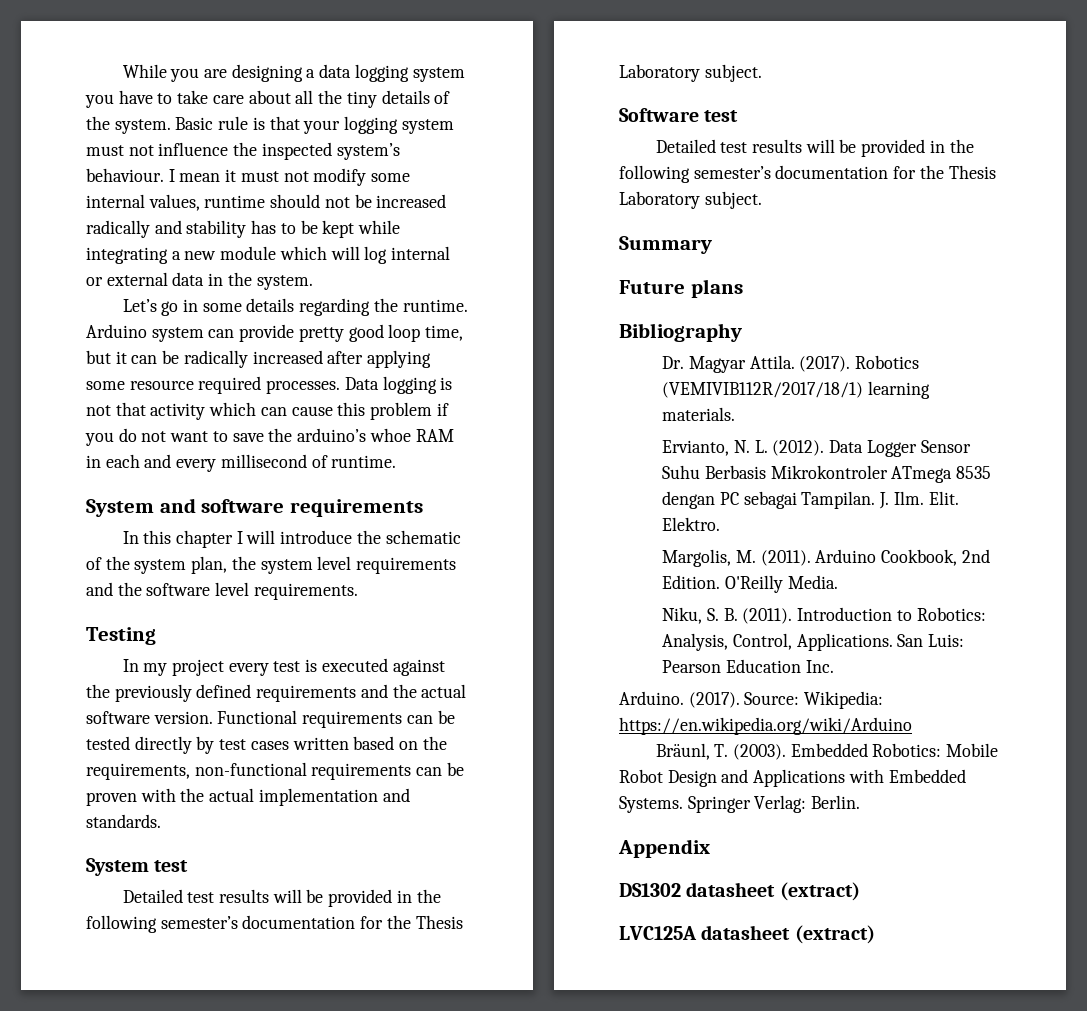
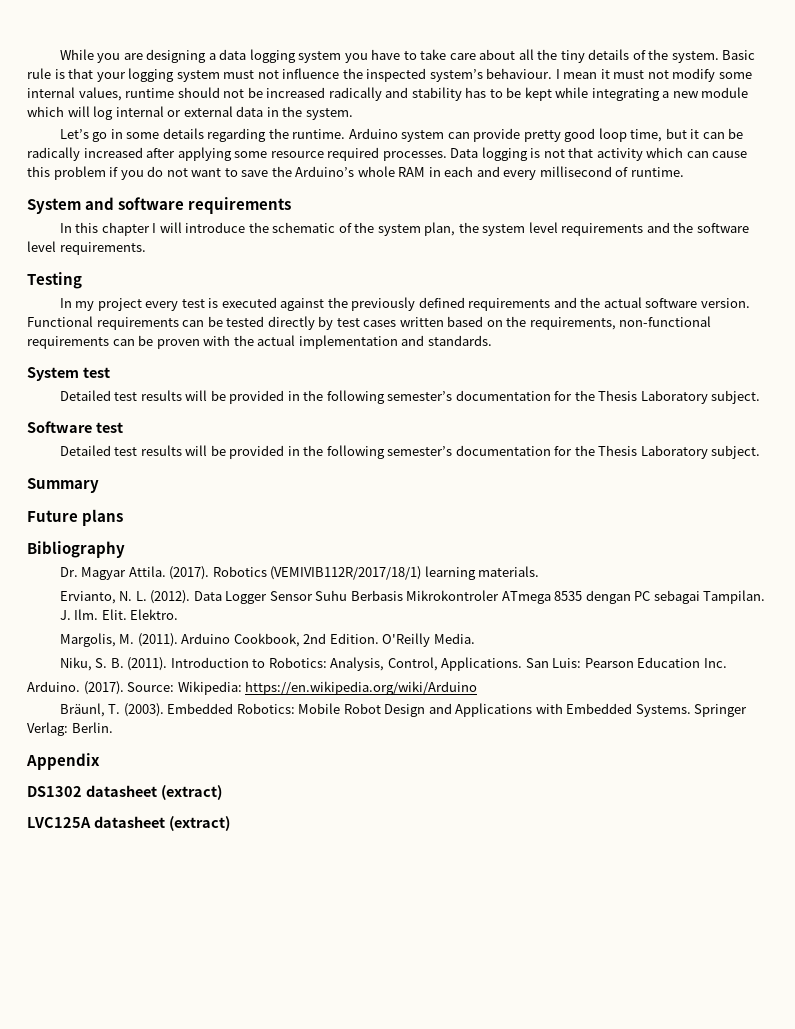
[297,428,411,442] arduino’s whoe -> [295,166,395,177] Arduino’s whole

